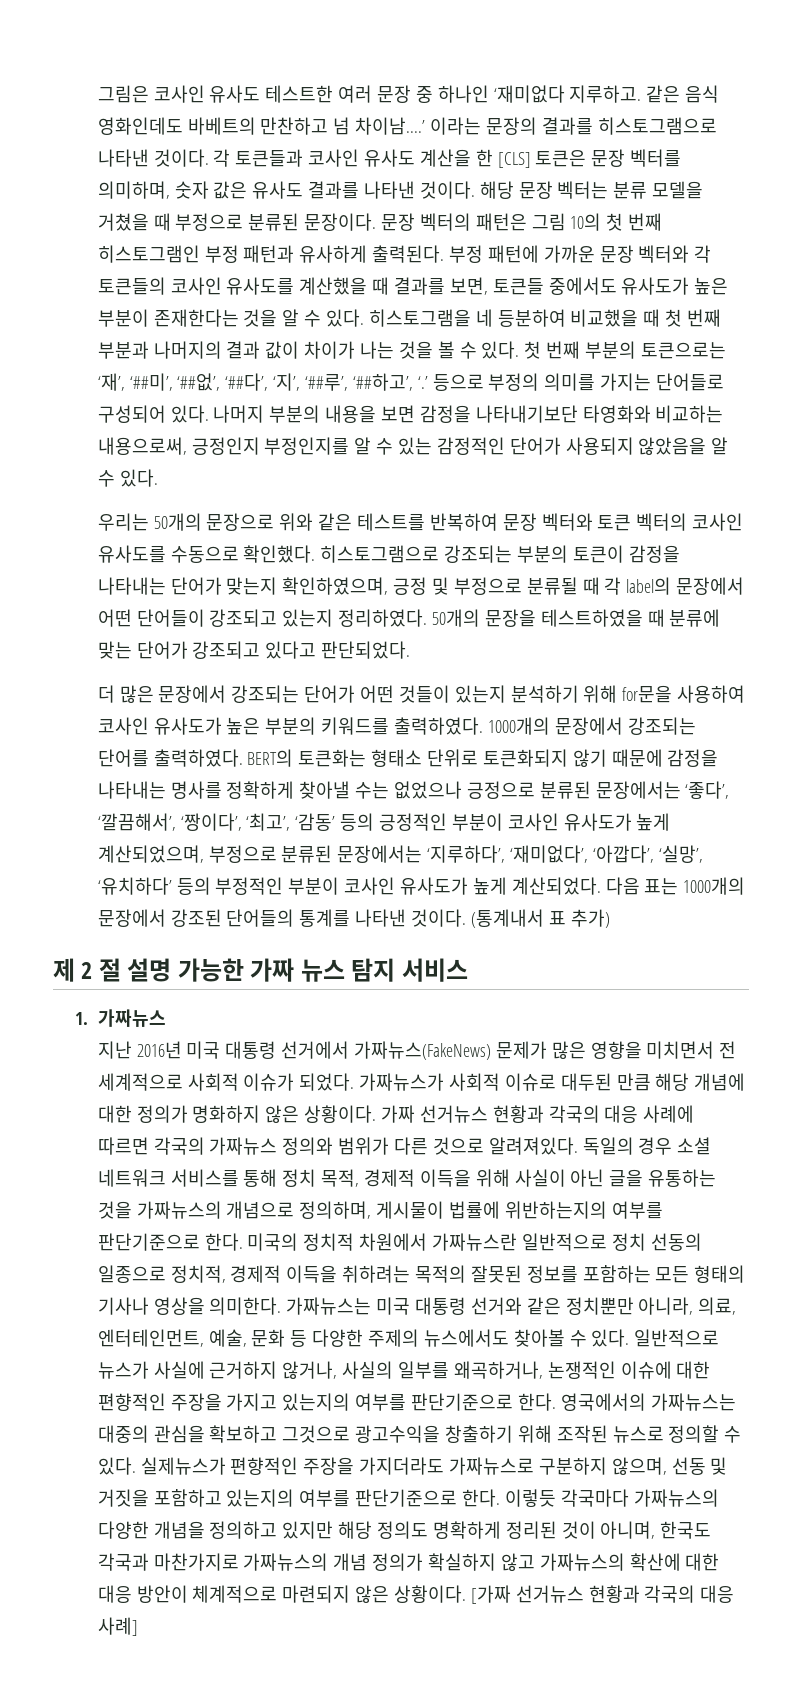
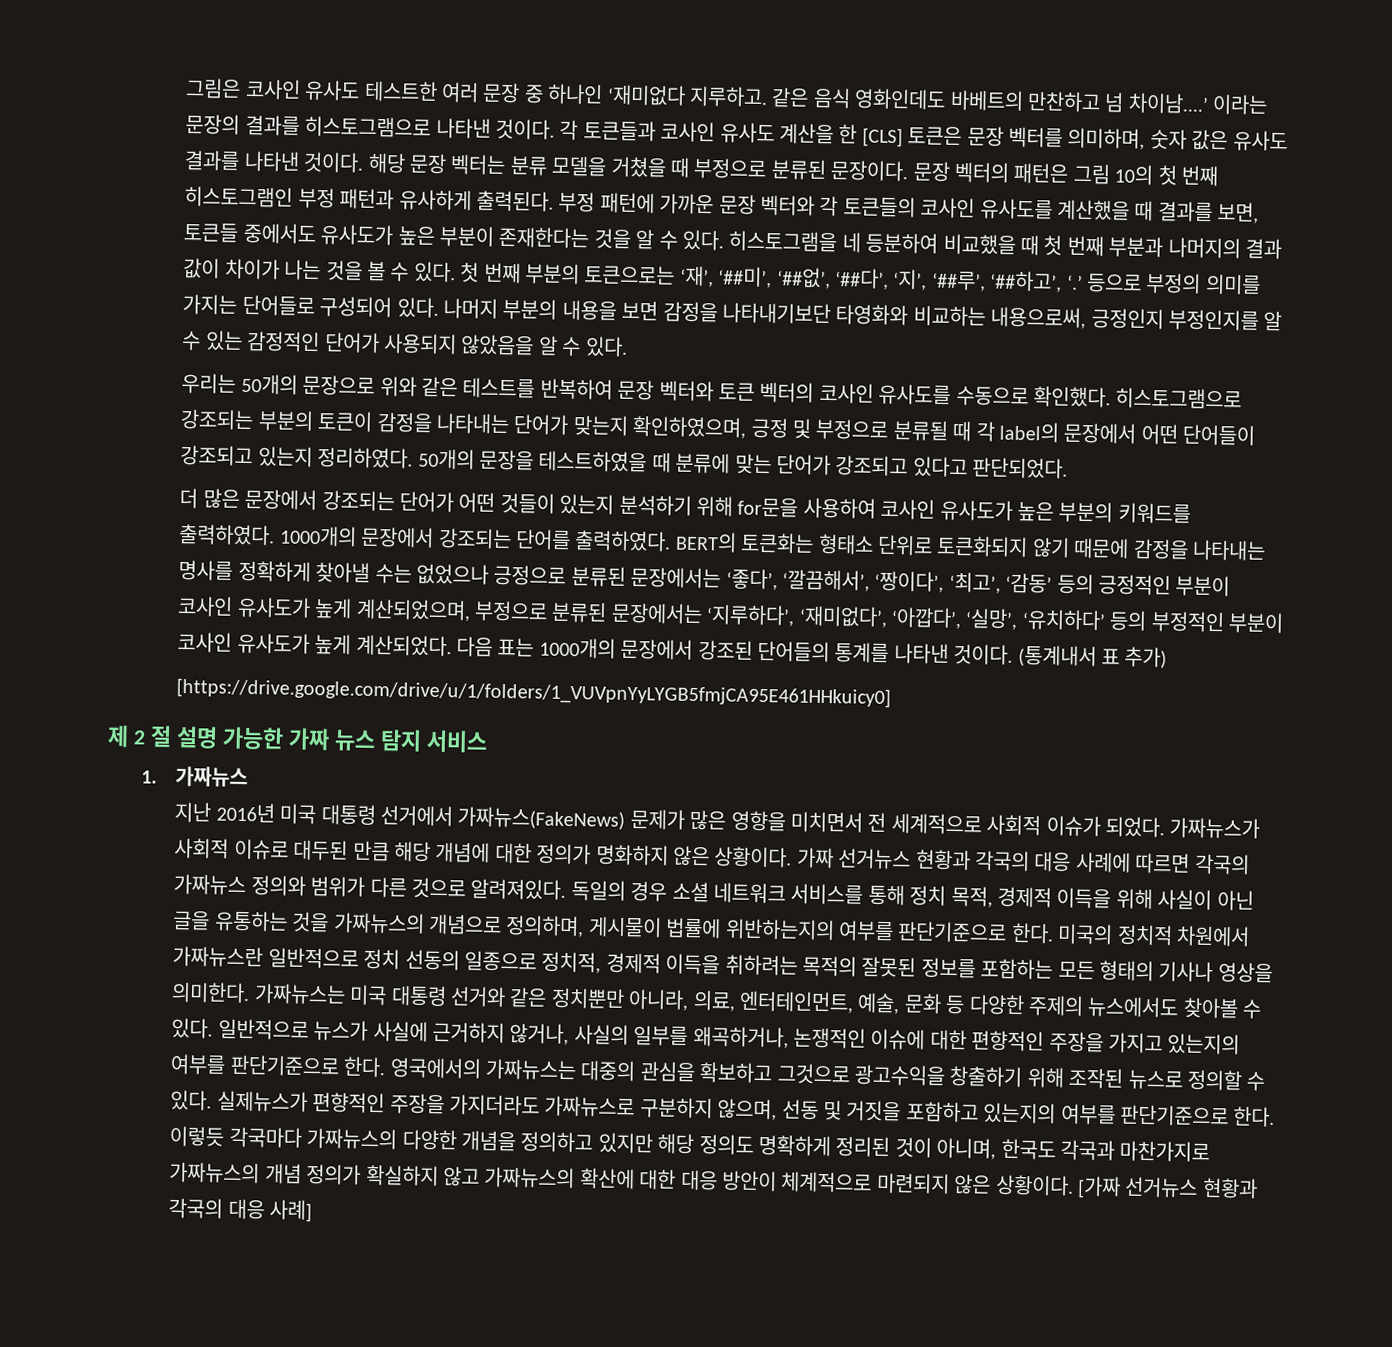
(610, 918) none -> [176,677,892,709] // [https://drive.google.com/drive/u/1/folders/1_VUVpnYyLYGB5fmjCA95E461HHkuicy0]

